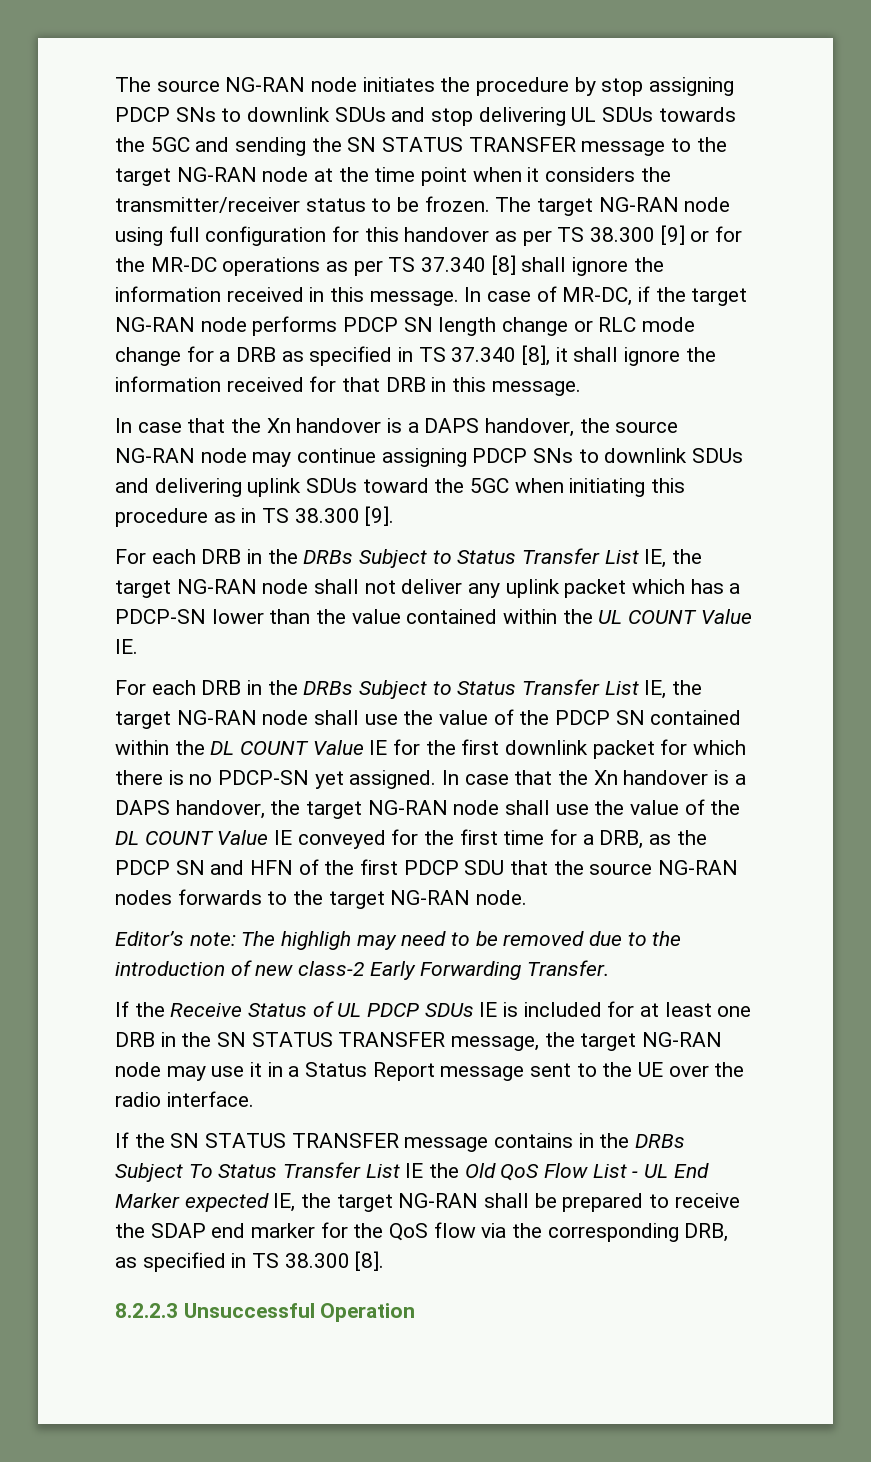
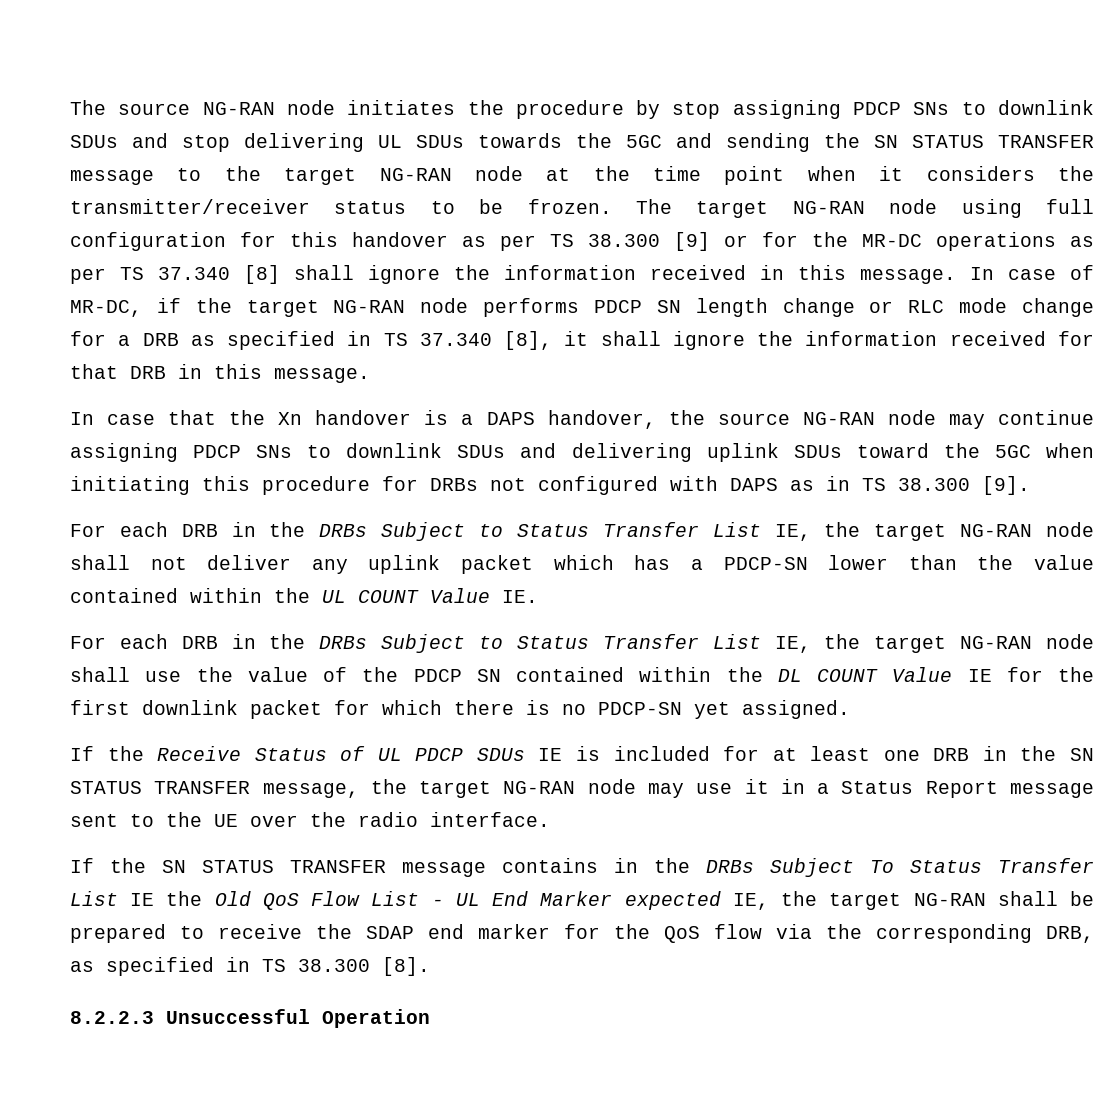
(208, 517) none -> [382,476,778,495] for DRBs not configured with DAPS
[442,770,746,785] [115,799,741,819] [115,829,707,849] [115,859,739,875] [115,889,528,909] [115,931,682,950] [115,960,610,980] In case that the Xn handover is a DAPS handover, the target NG-RAN node shall use the value of the DL COUNT Value IE conveyed for the first time for a DRB, as the PDCP SN and HFN of the first PDCP SDU that the source NG-RAN nodes forwards to the target NG-RAN node. // Editor’s note: The highligh may need to be removed due to the introduction of new class-2 Early Forwarding Transfer. -> (850, 709) none

